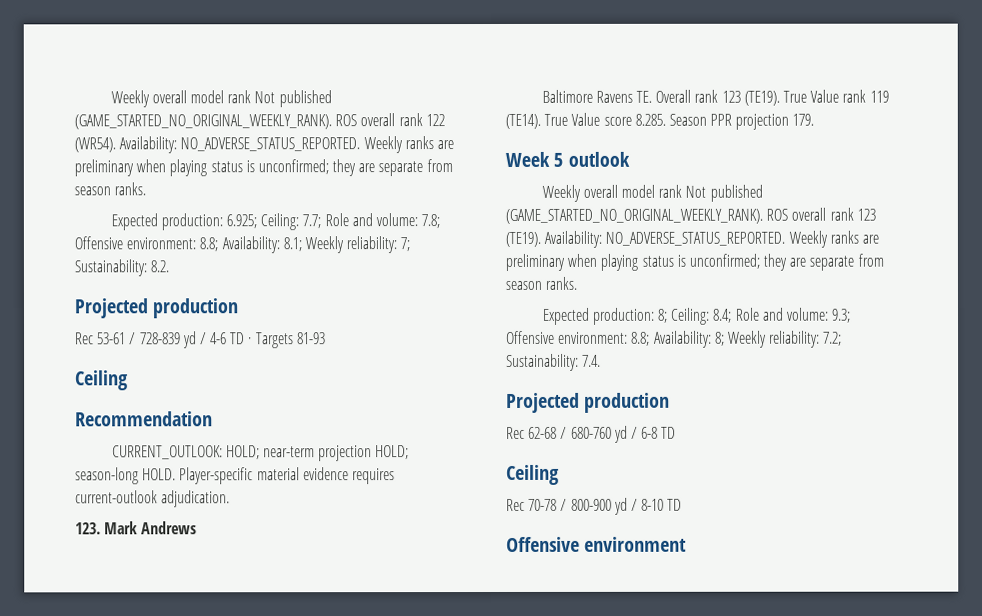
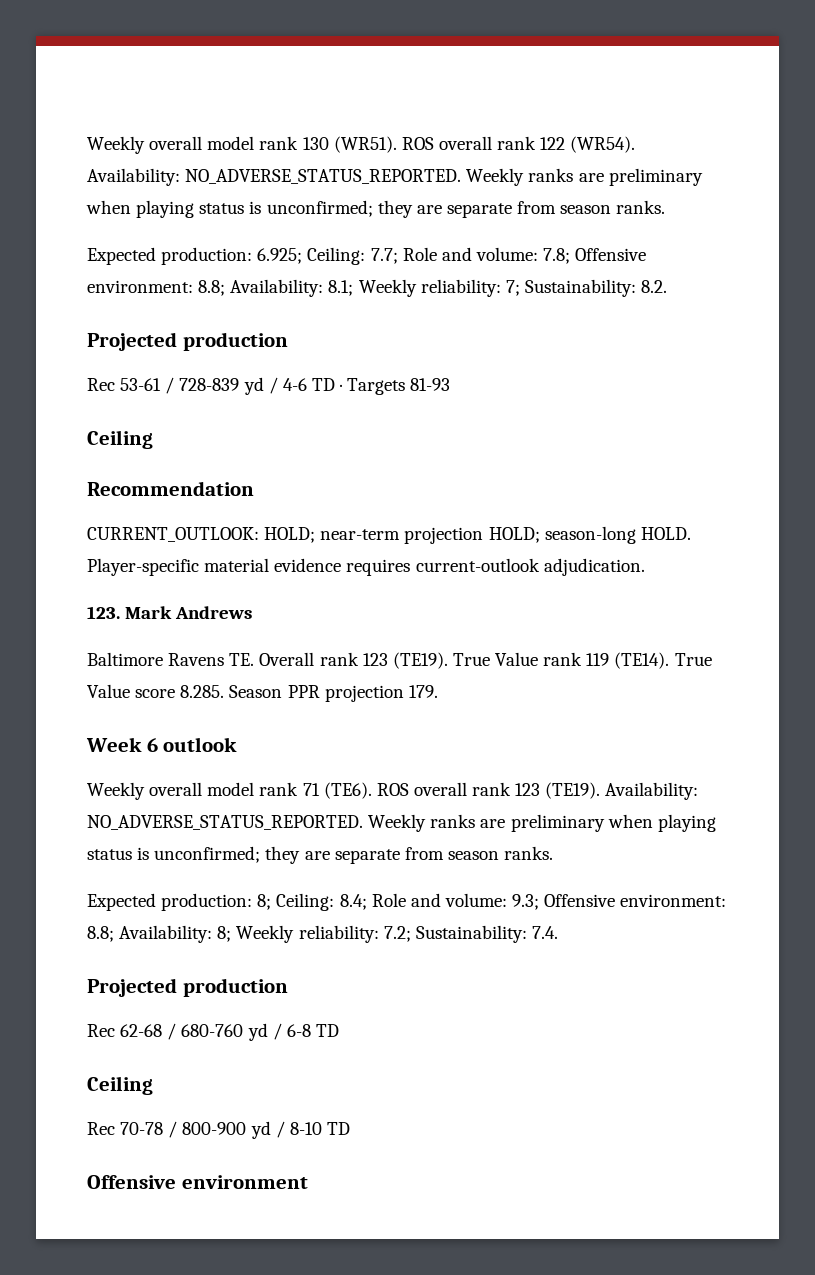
[110,90,332,108] [74,114,332,130] Weekly overall model rank Not published (GAME_STARTED_NO_ORIGINAL_WEEKLY_RANK). -> [87,136,397,154] Weekly overall model rank 130 (WR51).
[553,152,564,167] 5 -> [146,738,158,752] 6
[685,184,763,202] [505,208,763,224] Not published (GAME_STARTED_NO_ORIGINAL_WEEKLY_RANK). -> [302,782,372,799] 71 (TE6).

